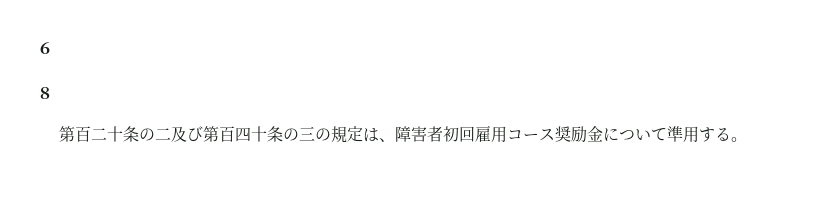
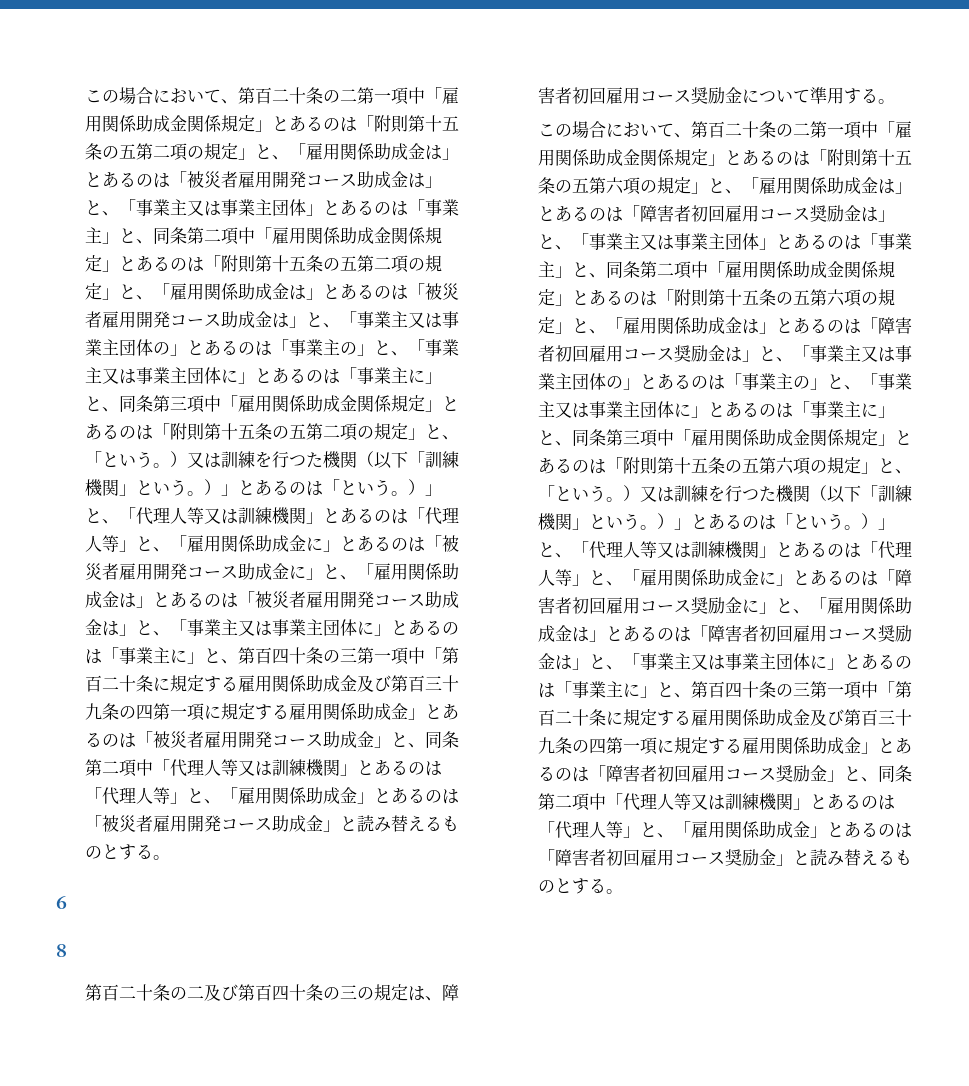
(37, 48) none -> [84,87,459,105] [84,115,459,133] [84,143,459,161] [84,171,442,188] [84,199,459,216] [84,227,442,245] [84,255,442,273] [84,283,459,300] [84,311,459,328] [84,339,459,356] [84,367,442,384] [84,395,459,413] [84,423,459,441] [84,451,459,469] [84,479,442,496] [84,507,459,525] [84,535,459,552] [84,563,459,580] [84,591,459,608] [84,619,459,636] [84,647,459,665] [84,675,459,692] [84,703,459,721] [84,731,459,748] [84,759,442,777] [84,787,459,805] [84,815,459,832] [84,844,170,860] この場合において、第百二十条の二第一項中「雇用関係助成金関係規定」とあるのは「附則第十五条の五第二項の規定」と、「雇用関係助成金は」とあるのは「被災者雇用開発コース助成金は」と、「事業主又は事業主団体」とあるのは「事業主」と、同条第二項中「雇用関係助成金関係規定」とあるのは「附則第十五条の五第二項の規定」と、「雇用関係助成金は」とあるのは「被災者雇用開発コース助成金は」と、「事業主又は事業主団体の」とあるのは「事業主の」と、「事業主又は事業主団体に」とあるのは「事業主に」と、同条第三項中「雇用関係助成金関係規定」とあるのは「附則第十五条の五第二項の規定」と、「という。）又は訓練を行つた機関（以下「訓練機関」という。）」とあるのは「という。）」と、「代理人等又は訓練機関」とあるのは「代理人等」と、「雇用関係助成金に」とあるのは「被災者雇用開発コース助成金に」と、「雇用関係助成金は」とあるのは「被災者雇用開発コース助成金は」と、「事業主又は事業主団体に」とあるのは「事業主に」と、第百四十条の三第一項中「第百二十条に規定する雇用関係助成金及び第百三十九条の四第一項に規定する雇用関係助成金」とあるのは「被災者雇用開発コース助成金」と、同条第二項中「代理人等又は訓練機関」とあるのは「代理人等」と、「雇用関係助成金」とあるのは「被災者雇用開発コース助成金」と読み替えるものとする。 //
(747, 139) none -> [537,121,912,139] [537,149,912,167] [537,177,912,195] [537,205,895,222] [537,233,912,250] [537,261,895,279] [537,289,895,307] [537,317,912,334] [537,345,912,362] [537,373,912,390] [537,401,895,418] [537,429,912,447] [537,457,912,475] [537,485,912,503] [537,513,895,530] [537,541,912,559] [537,569,912,586] [537,597,912,614] [537,625,912,642] [537,653,912,670] [537,681,912,699] [537,709,912,726] [537,737,912,755] [537,765,912,782] [537,793,895,811] [537,821,912,839] [537,849,912,866] [537,878,623,894] // この場合において、第百二十条の二第一項中「雇用関係助成金関係規定」とあるのは「附則第十五条の五第六項の規定」と、「雇用関係助成金は」とあるのは「障害者初回雇用コース奨励金は」と、「事業主又は事業主団体」とあるのは「事業主」と、同条第二項中「雇用関係助成金関係規定」とあるのは「附則第十五条の五第六項の規定」と、「雇用関係助成金は」とあるのは「障害者初回雇用コース奨励金は」と、「事業主又は事業主団体の」とあるのは「事業主の」と、「事業主又は事業主団体に」とあるのは「事業主に」と、同条第三項中「雇用関係助成金関係規定」とあるのは「附則第十五条の五第六項の規定」と、「という。）又は訓練を行つた機関（以下「訓練機関」という。）」とあるのは「という。）」と、「代理人等又は訓練機関」とあるのは「代理人等」と、「雇用関係助成金に」とあるのは「障害者初回雇用コース奨励金に」と、「雇用関係助成金は」とあるのは「障害者初回雇用コース奨励金は」と、「事業主又は事業主団体に」とあるのは「事業主に」と、第百四十条の三第一項中「第百二十条に規定する雇用関係助成金及び第百三十九条の四第一項に規定する雇用関係助成金」とあるのは「障害者初回雇用コース奨励金」と、同条第二項中「代理人等又は訓練機関」とあるのは「代理人等」と、「雇用関係助成金」とあるのは「障害者初回雇用コース奨励金」と読み替えるものとする。

